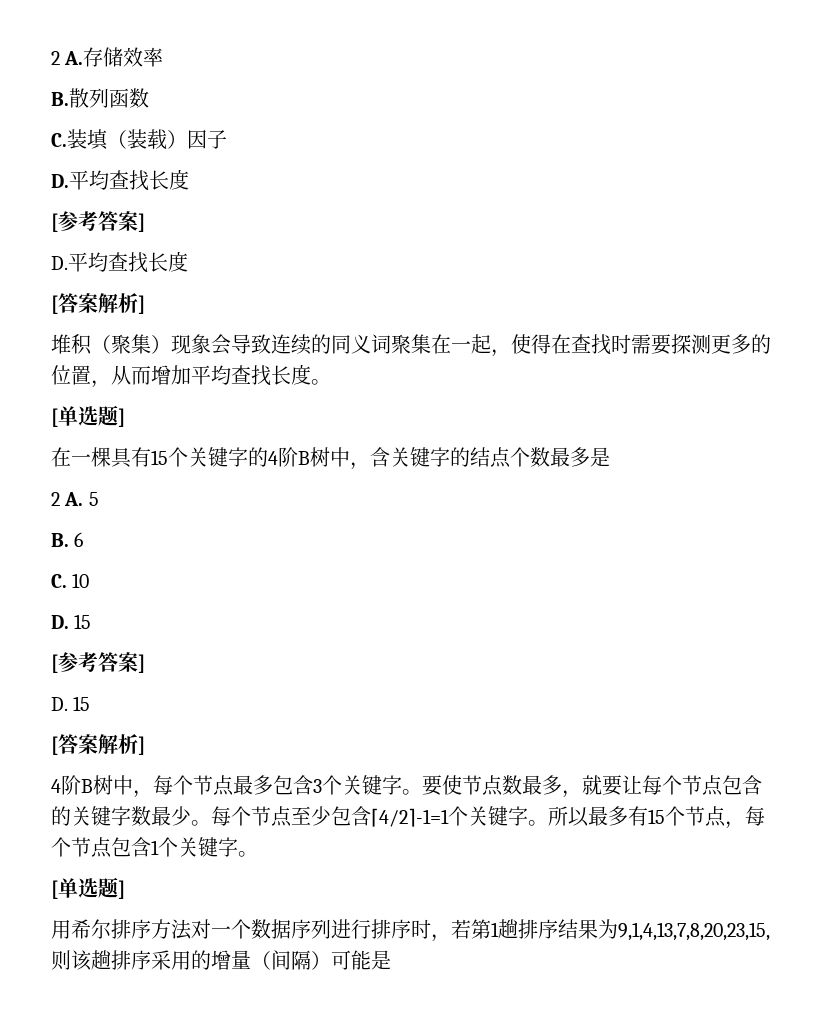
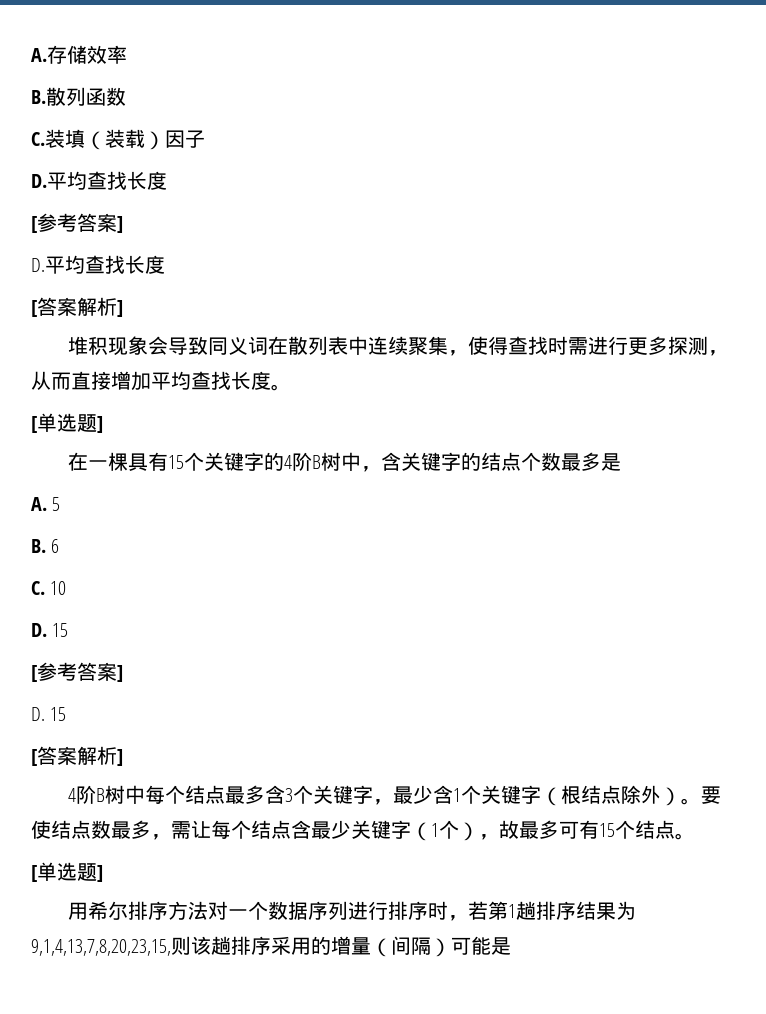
[51,51,60,65] 2 -> (31, 55) none
[91,334,171,354] （聚集） -> (109, 345) none
[271,334,771,357] [51,365,151,388] 连续的同义词聚集在一起，使得在查找时需要探测更多的位置，从而 -> [208,336,729,356] [31,371,111,390] 同义词在散列表中连续聚集，使得查找时需进行更多探测，从而直接
[51,492,60,506] 2 -> (622, 462) none
[133,775,762,798] [51,806,765,829] [51,837,238,858] ，每个节点最多包含3个关键字。要使节点数最多，就要让每个节点包含的关键字数最少。每个节点至少包含⌈4/2⌉-1=1个关键字。所以最多有15个节点，每个节点包含1个关键字 -> [145,785,722,806] [31,820,675,841] 每个结点最多含3个关键字，最少含1个关键字（根结点除外）。要使结点数最多，需让每个结点含最少关键字（1个），故最多可有15个结点

